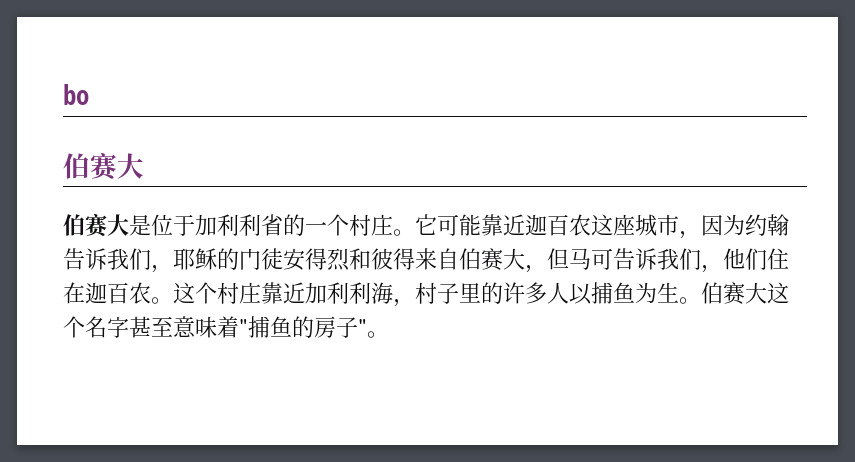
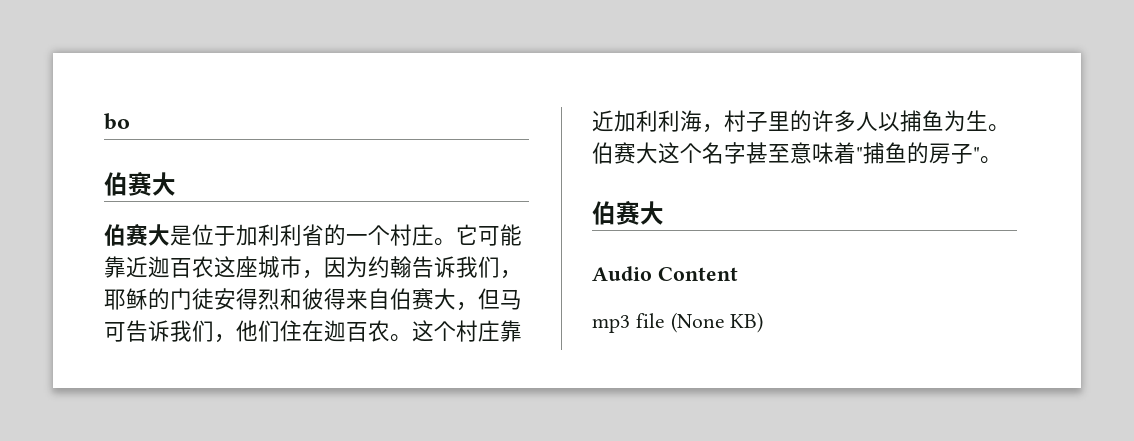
(389, 334) none -> [592,200,664,225] [592,266,738,281] [592,312,764,333] // 伯赛大 // Audio Content // mp3 file (None KB)

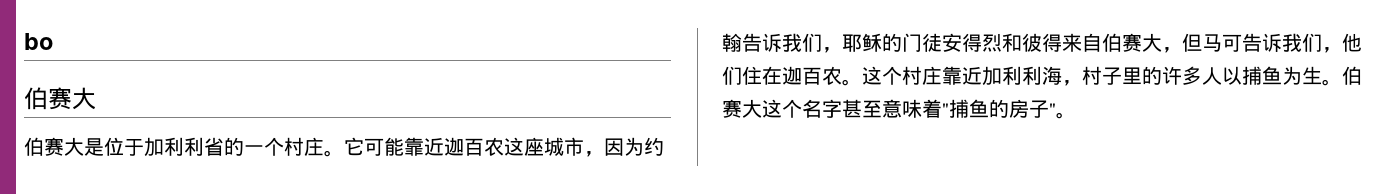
[592,200,664,225] [592,266,738,281] [592,312,764,333] // 伯赛大 // Audio Content // mp3 file (None KB) -> (1076, 115) none

